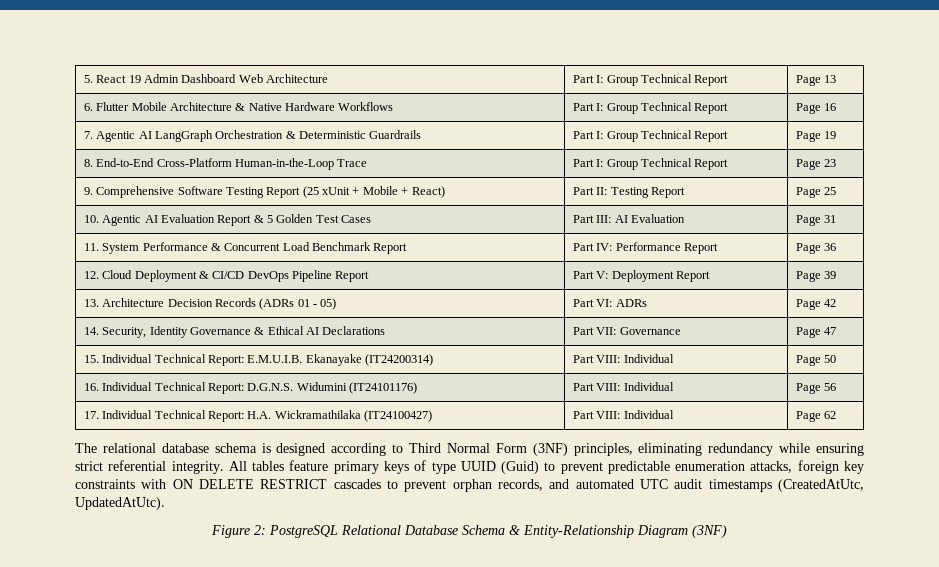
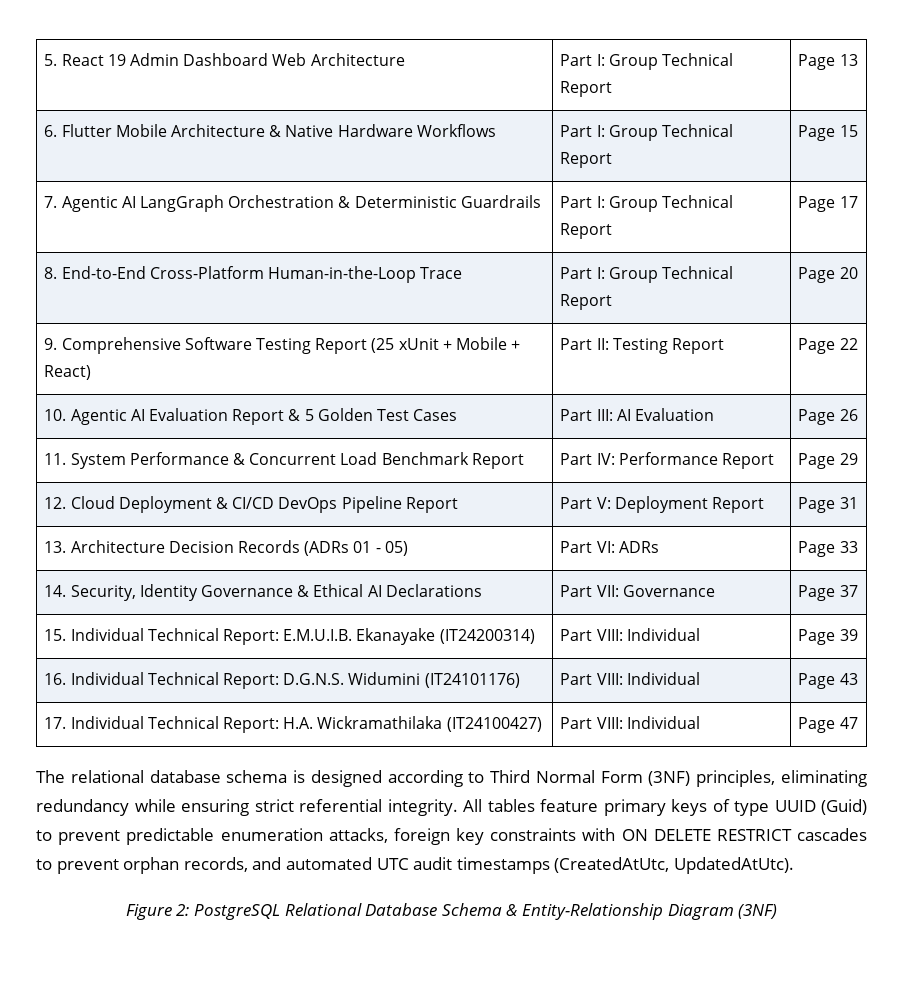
[824,103,837,111] 16 -> [839,125,858,137] 15
[824,131,837,139] 19 -> [839,196,858,208] 17
[824,159,837,167] 23 -> [839,267,858,279] 20
[824,187,837,195] 25 -> [839,338,858,350] 22
[824,215,837,223] 31 -> [839,409,858,421] 26
[824,243,837,251] 36 -> [839,453,858,465] 29
[824,271,837,279] 39 -> [839,497,858,509] 31
[824,299,837,307] 42 -> [839,541,858,553] 33
[824,327,837,335] 47 -> [839,585,858,597] 37
[824,355,837,363] 50 -> [839,629,858,641] 39
[824,383,837,391] 56 -> [839,673,858,685] 43
[824,411,837,419] 62 -> [839,717,858,729] 47

